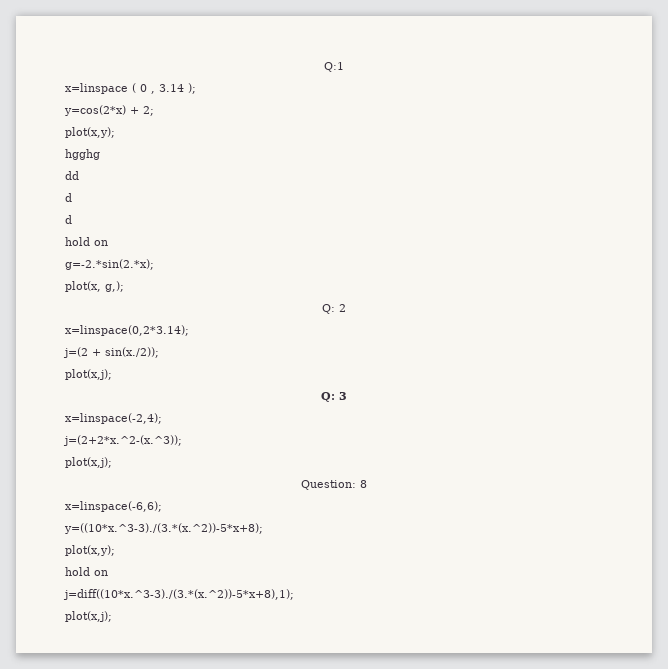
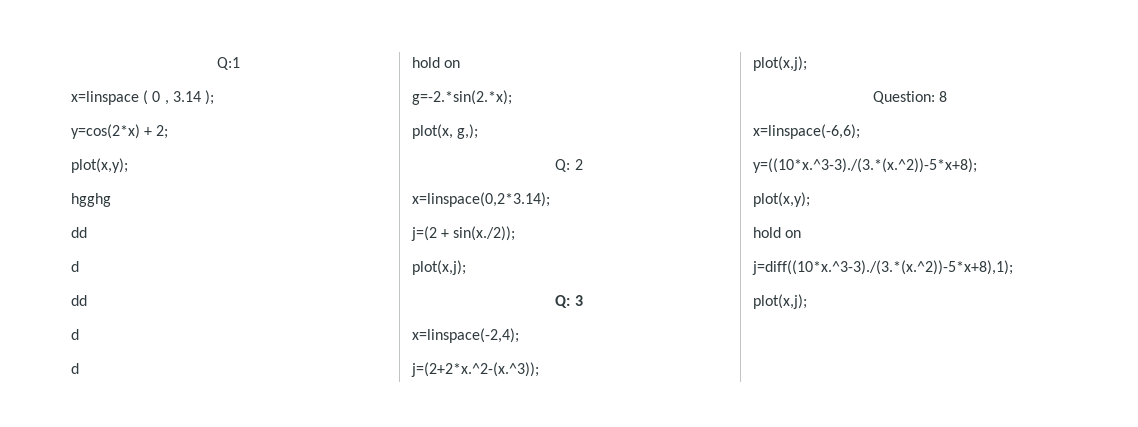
(72, 197) none -> [71,295,87,306] [71,329,79,340] // dd // d

